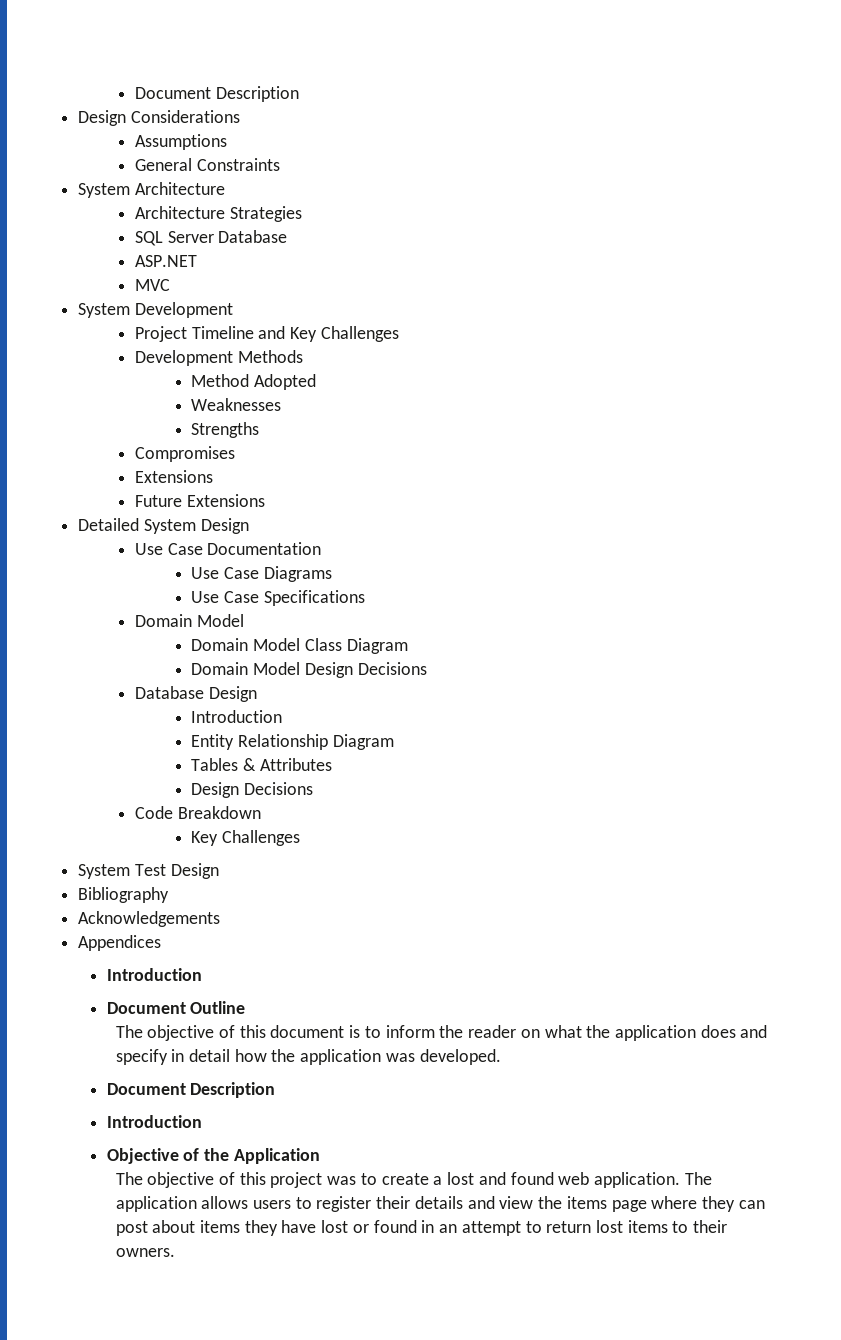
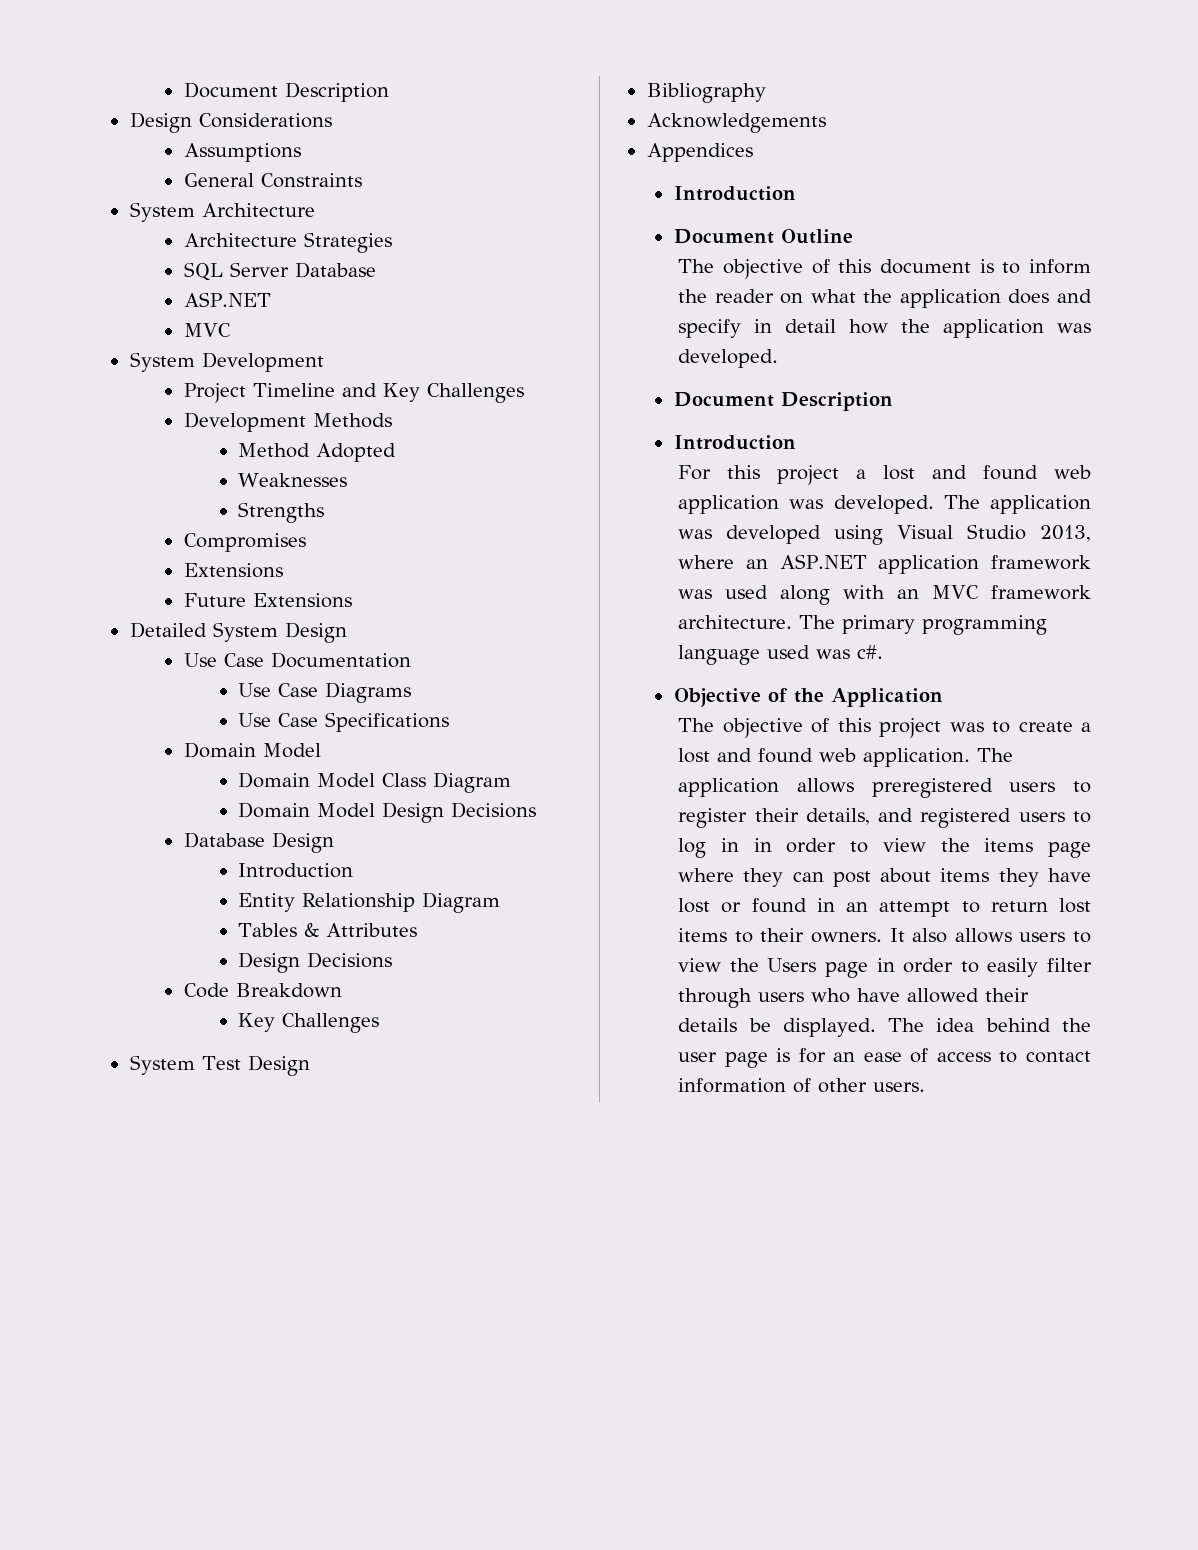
(202, 1121) none -> [678,465,1091,485] [678,495,1091,514] [678,524,1091,545] [678,554,1091,574] [678,585,1091,605] [678,615,1048,635] [678,645,884,665] // For this project a lost and found web application was developed. The application was developed using Visual Studio 2013, where an ASP.NET application framework was used along with an MVC framework architecture. The primary programming language used was c#.
(249, 1202) none -> [871,778,993,798] preregistered
[414,1196,495,1209] details and -> [805,808,1091,828] [678,838,869,858] details, and registered users to log in in order to
(175, 1252) none -> [889,928,1091,943] [678,958,1092,978] [678,988,1030,1008] [678,1018,1091,1037] [678,1048,1091,1068] [678,1078,926,1093] It also allows users to view the Users page in order to easily filter through users who have allowed their details be displayed. The idea behind the user page is for an ease of access to contact information of other users.

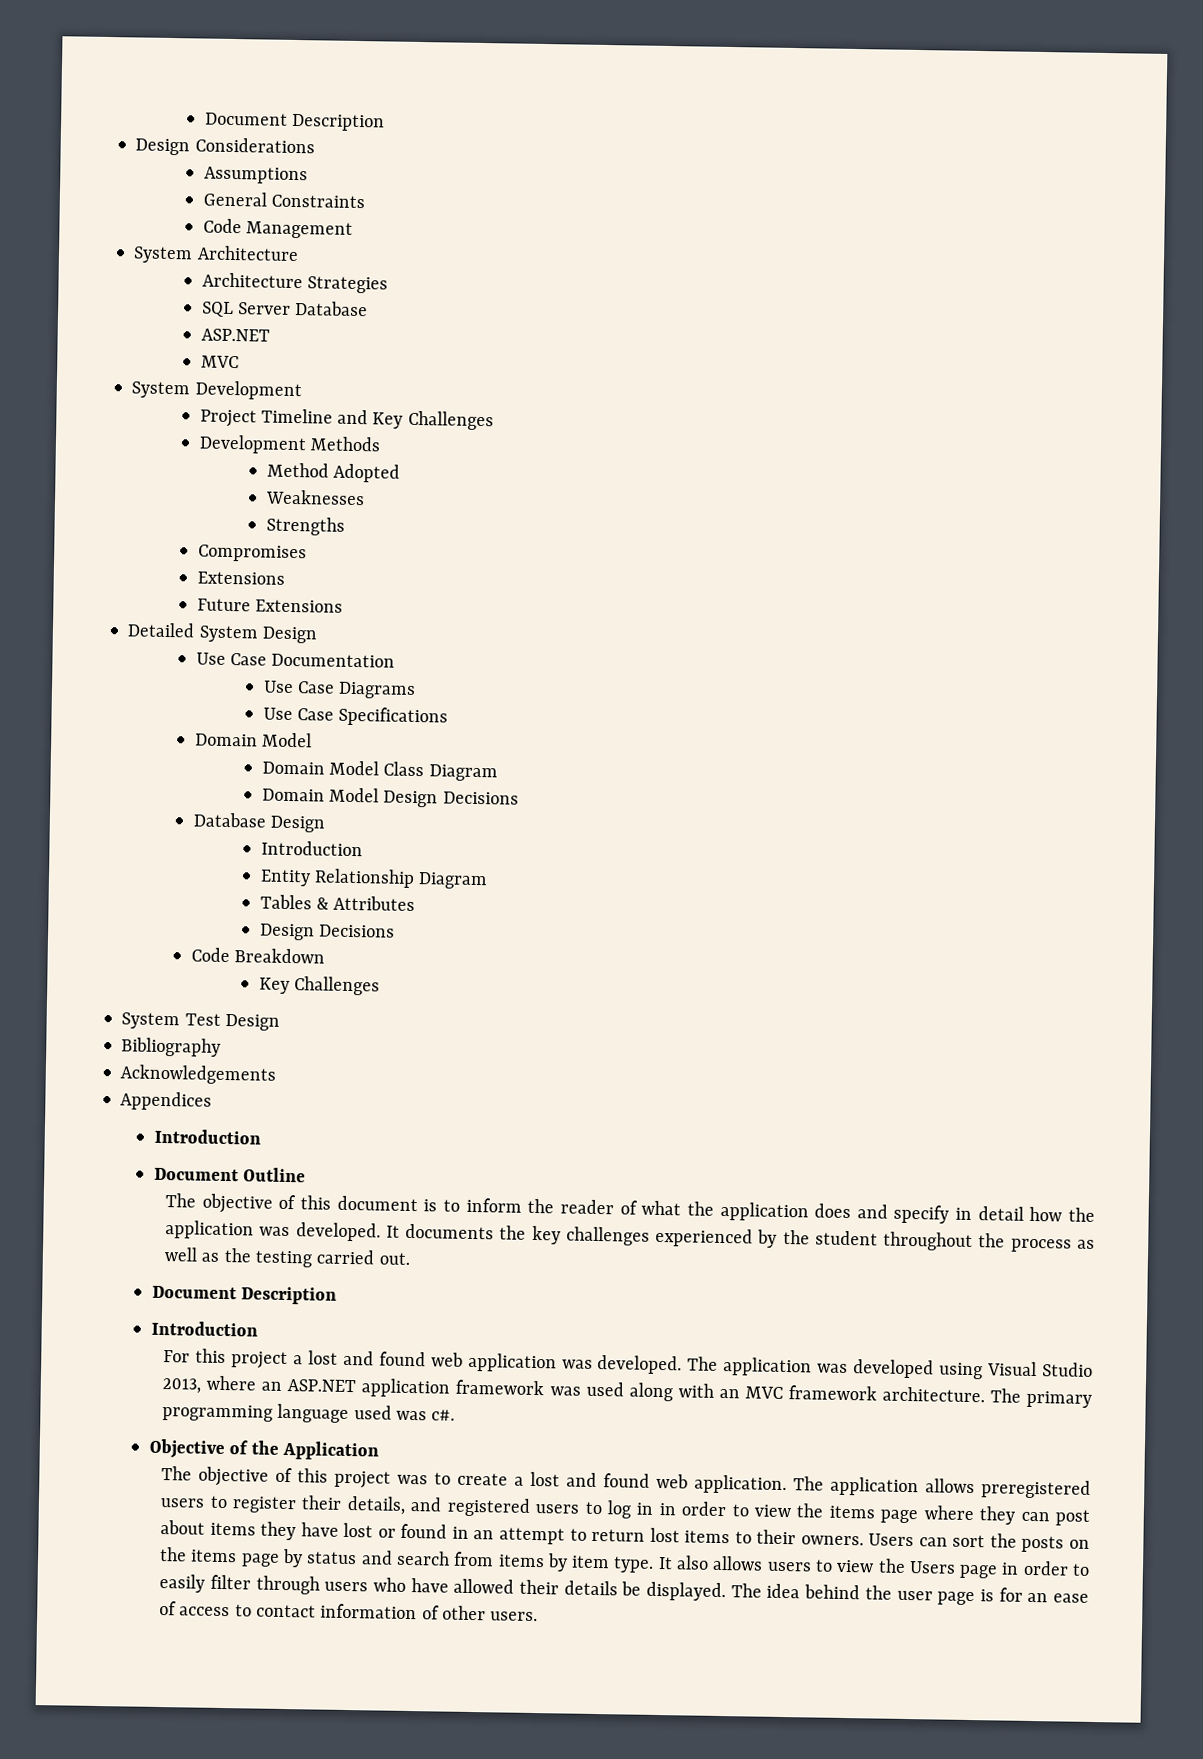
(362, 180) none -> [202,218,353,239] // Code Management
[780,293,804,304] on -> [619,1200,638,1215] of
(779, 358) none -> [385,1223,1095,1253] [164,1247,410,1268] It documents the key challenges experienced by the student throughout the process as well as the testing carried out.
(883, 937) none -> [868,1533,1090,1553] [160,1547,655,1573] Users can sort the posts on the items page by status and search from items by item type.

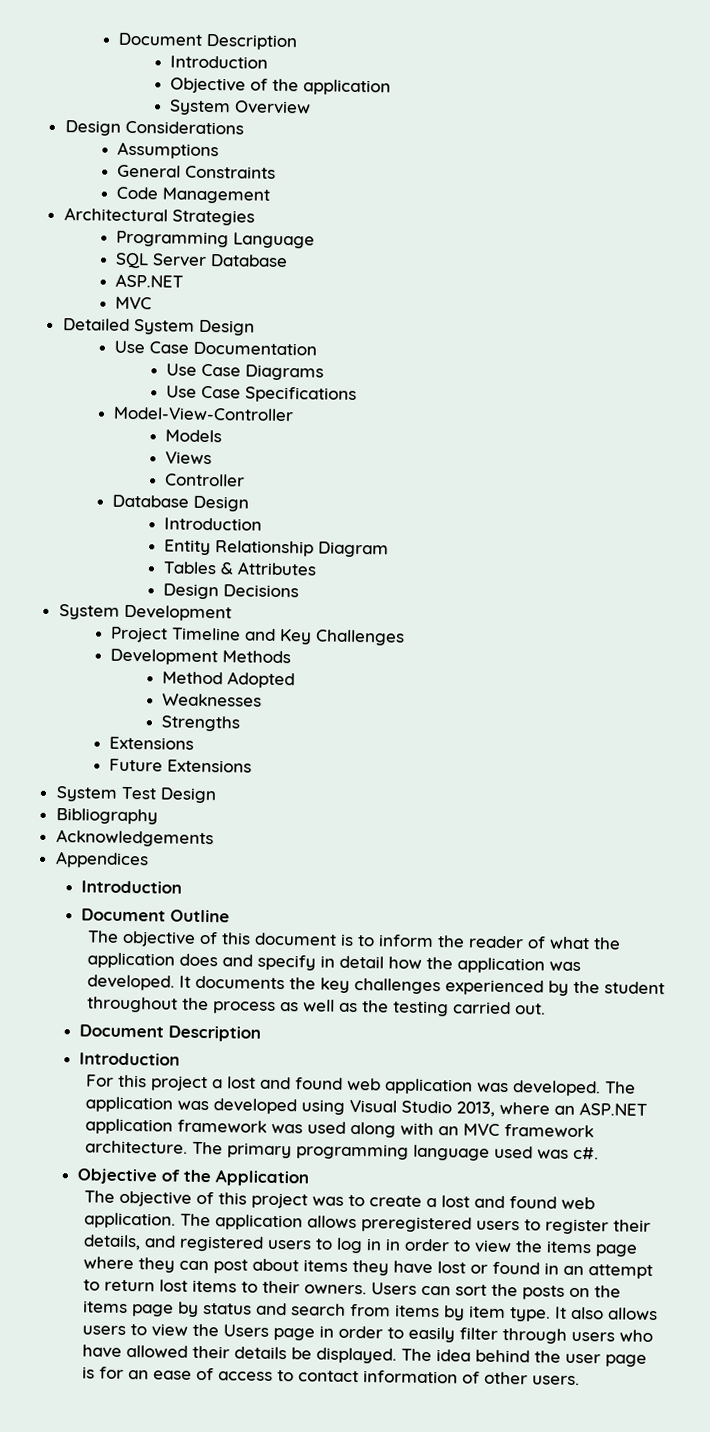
[204,112,385,132] Document Description -> [118,32,299,51] [170,55,269,69] [170,77,392,96] [169,99,312,116] Document Description // Introduction // Objective of the application // System Overview
[133,245,299,264] [201,272,388,294] System Architecture // Architecture Strategies -> [63,207,255,226] [116,230,316,249] Architectural Strategies // Programming Language
(239, 362) none -> [62,318,255,336] [114,340,318,356] [166,363,325,381] [166,385,358,404] [113,406,295,422] [165,429,223,443] [165,451,213,465] [165,473,246,487] [112,494,250,512] [164,517,263,531] [164,539,390,558] [163,561,318,576] [163,583,300,600] // Detailed System Design // Use Case Documentation // Use Case Diagrams // Use Case Specifications // Model-View-Controller // Models // Views // Controller // Database Design // Introduction // Entity Relationship Diagram // Tables & Attributes // Design Decisions
[197,544,307,563] // Compromises -> (241, 723) none
[127,622,318,644] [195,652,396,668] [262,680,417,699] [262,706,449,727] [194,732,312,748] [261,760,498,782] [261,787,519,808] [192,812,325,833] [260,840,363,857] [259,868,489,890] [259,894,416,912] [258,923,396,941] [190,947,325,964] [258,976,381,996] // Detailed System Design // Use Case Documentation // Use Case Diagrams // Use Case Specifications // Domain Model // Domain Model Class Diagram // Domain Model Design Decisions // Database Design // Introduction // Entity Relationship Diagram // Tables & Attributes // Design Decisions // Code Breakdown // Key Challenges -> (253, 766) none

